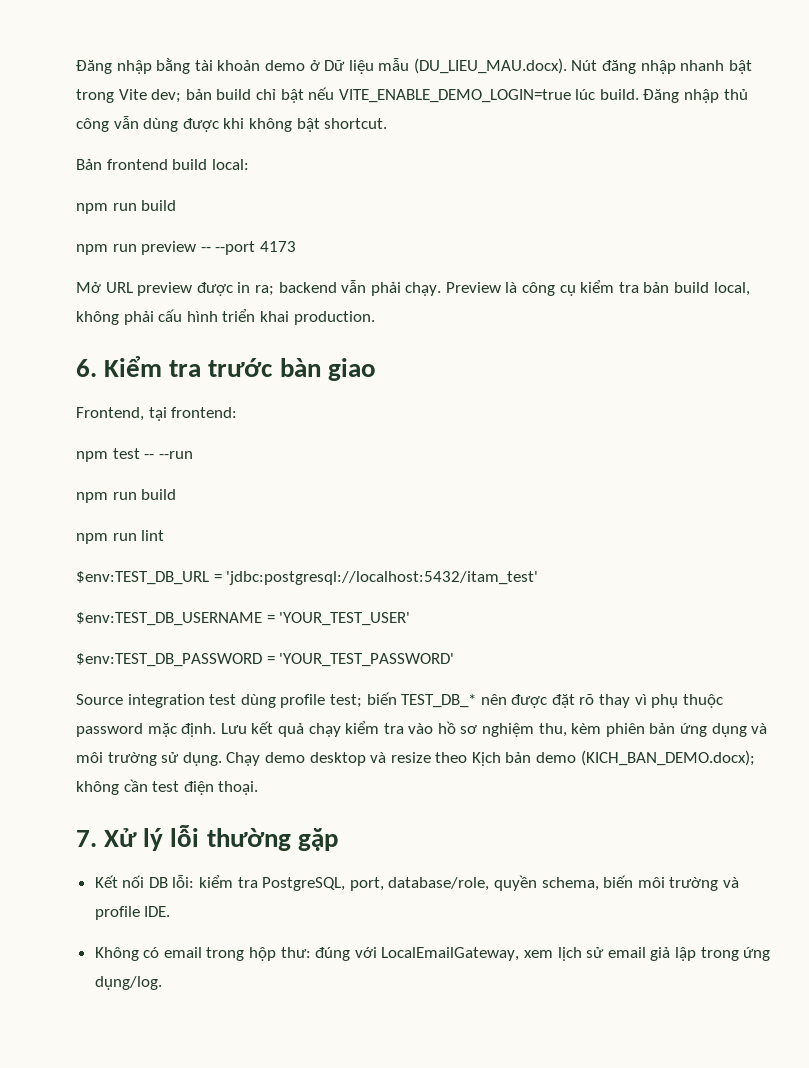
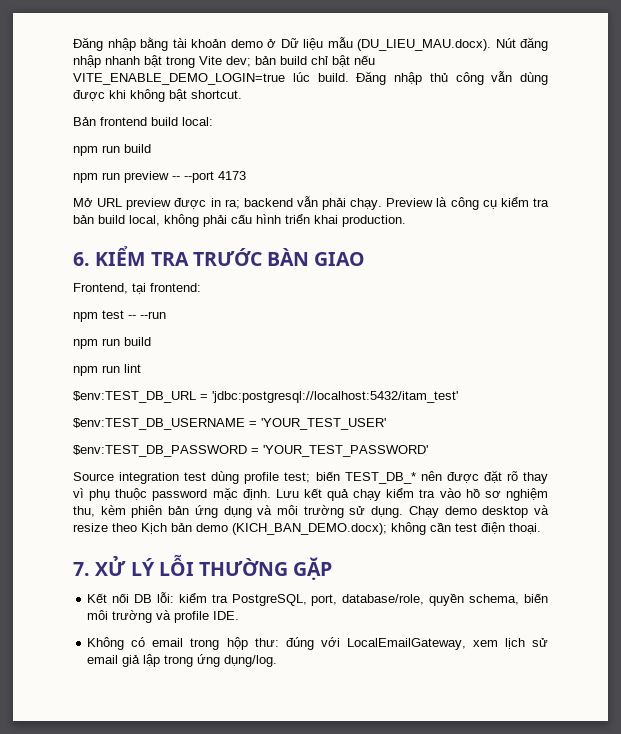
[104,356,376,381] Kiểm tra trước bàn giao -> [95,246,366,266] KIỂM TRA TRƯỚC BÀN GIAO
[104,825,338,851] Xử lý lỗi thường gặp -> [95,554,333,580] XỬ LÝ LỖI THƯỜNG GẶP

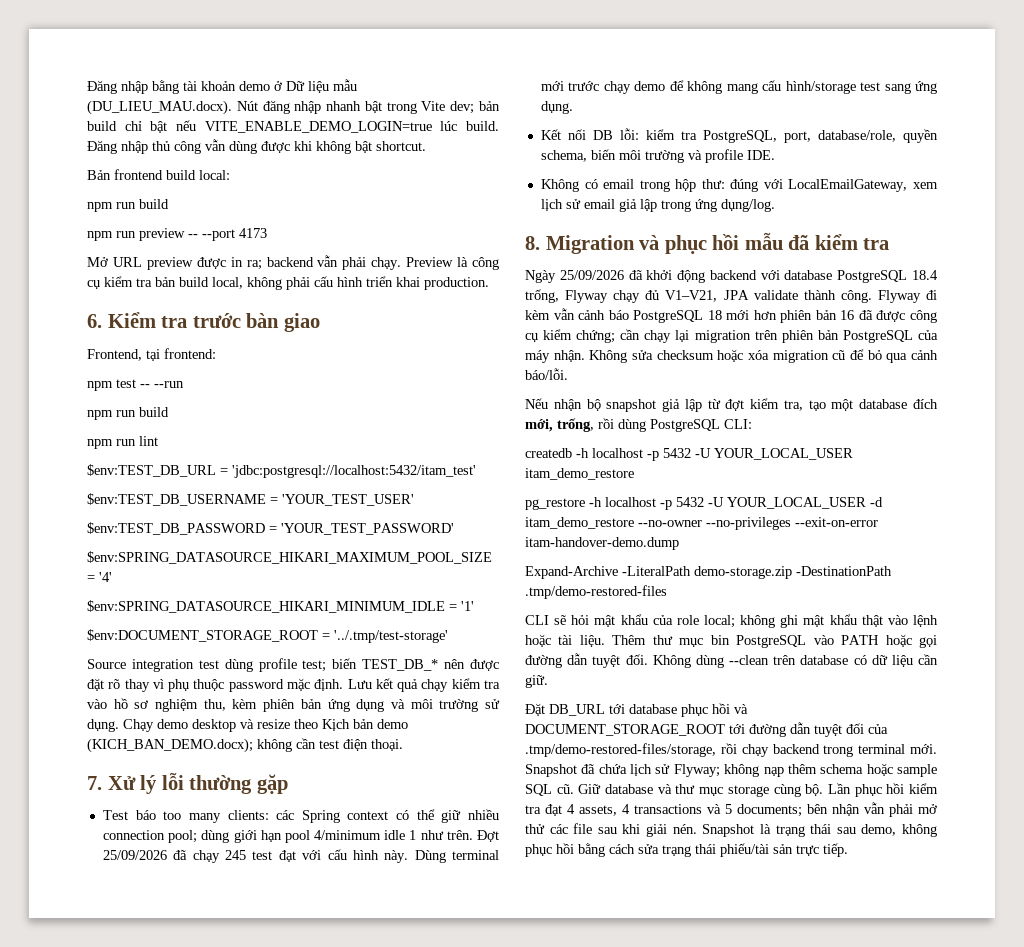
[95,246,366,266] KIỂM TRA TRƯỚC BÀN GIAO -> [107,312,320,332] Kiểm tra trước bàn giao
(428, 451) none -> [87,551,492,564] [87,572,112,582] [87,600,474,613] [87,629,448,643] // $env:SPRING_DATASOURCE_HIKARI_MAXIMUM_POOL_SIZE = '4' // $env:SPRING_DATASOURCE_HIKARI_MINIMUM_IDLE = '1' // $env:DOCUMENT_STORAGE_ROOT = '../.tmp/test-storage'
[95,554,333,580] XỬ LÝ LỖI THƯỜNG GẶP -> [107,772,288,794] [102,809,499,823] [102,830,499,843] [102,849,500,863] [540,80,937,94] [540,101,573,114] Xử lý lỗi thường gặp // Test báo too many clients: các Spring context có thể giữ nhiều connection pool; dùng giới hạn pool 4/minimum idle 1 như trên. Đợt 25/09/2026 đã chạy 245 test đạt với cấu hình này. Dùng terminal mới trước chạy demo để không mang cấu hình/storage test sang ứng dụng.
(278, 661) none -> [525,232,890,254] [525,270,938,283] [525,289,937,303] [525,308,937,323] [525,329,938,343] [525,349,938,363] [525,368,568,380] [525,398,938,412] [525,418,752,432] [525,448,853,461] [525,468,634,480] [525,497,883,510] [525,517,878,530] [525,537,679,550] [525,566,892,579] [525,585,667,599] [525,614,938,628] [525,634,937,648] [525,653,938,668] [525,675,548,688] [525,703,748,717] [525,722,888,737] [525,743,937,757] [525,763,937,777] [525,783,938,797] [525,802,937,817] [525,823,938,837] [525,843,848,857] // 8. Migration và phục hồi mẫu đã kiểm tra // Ngày 25/09/2026 đã khởi động backend với database PostgreSQL 18.4 trống, Flyway chạy đủ V1–V21, JPA validate thành công. Flyway đi kèm vẫn cảnh báo PostgreSQL 18 mới hơn phiên bản 16 đã được công cụ kiểm chứng; cần chạy lại migration trên phiên bản PostgreSQL của máy nhận. Không sửa checksum hoặc xóa migration cũ để bỏ qua cảnh báo/lỗi. // Nếu nhận bộ snapshot giả lập từ đợt kiểm tra, tạo một database đích mới, trống, rồi dùng PostgreSQL CLI: // createdb -h localhost -p 5432 -U YOUR_LOCAL_USER itam_demo_restore // pg_restore -h localhost -p 5432 -U YOUR_LOCAL_USER -d itam_demo_restore --no-owner --no-privileges --exit-on-error itam-handover-demo.dump // Expand-Archive -LiteralPath demo-storage.zip -DestinationPath .tmp/demo-restored-files // CLI sẽ hỏi mật khẩu của role local; không ghi mật khẩu thật vào lệnh hoặc tài liệu. Thêm thư mục bin PostgreSQL vào PATH hoặc gọi đường dẫn tuyệt đối. Không dùng --clean trên database có dữ liệu cần giữ. // Đặt DB_URL tới database phục hồi và DOCUMENT_STORAGE_ROOT tới đường dẫn tuyệt đối của .tmp/demo-restored-files/storage, rồi chạy backend trong terminal mới. Snapshot đã chứa lịch sử Flyway; không nạp thêm schema hoặc sample SQL cũ. Giữ database và thư mục storage cùng bộ. Lần phục hồi kiểm tra đạt 4 assets, 4 transactions và 5 documents; bên nhận vẫn phải mở thử các file sau khi giải nén. Snapshot là trạng thái sau demo, không phục hồi bằng cách sửa trạng thái phiếu/tài sản trực tiếp.

